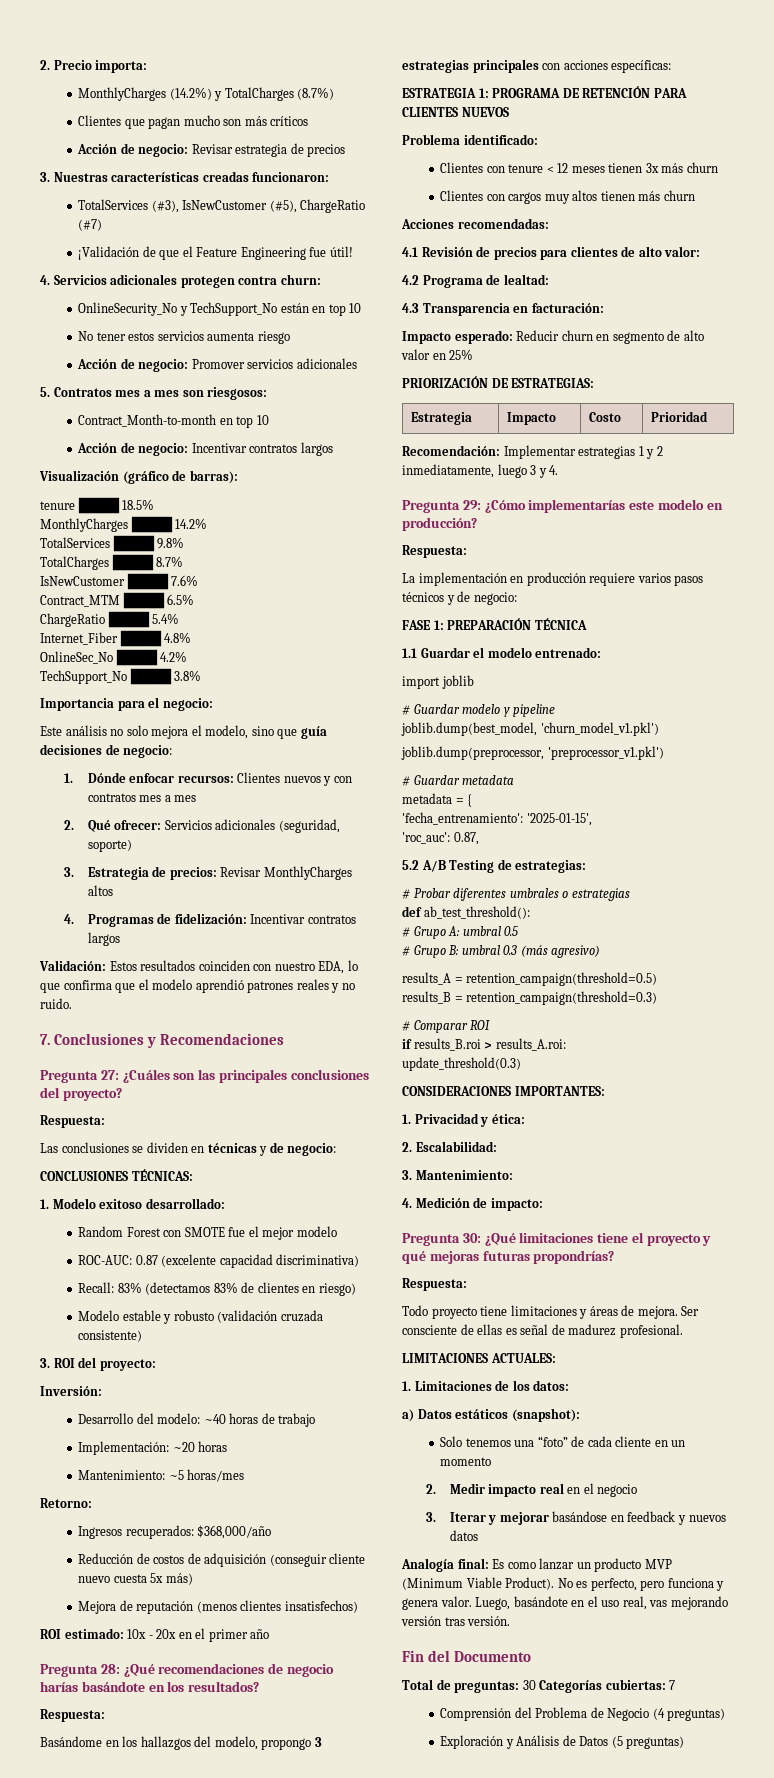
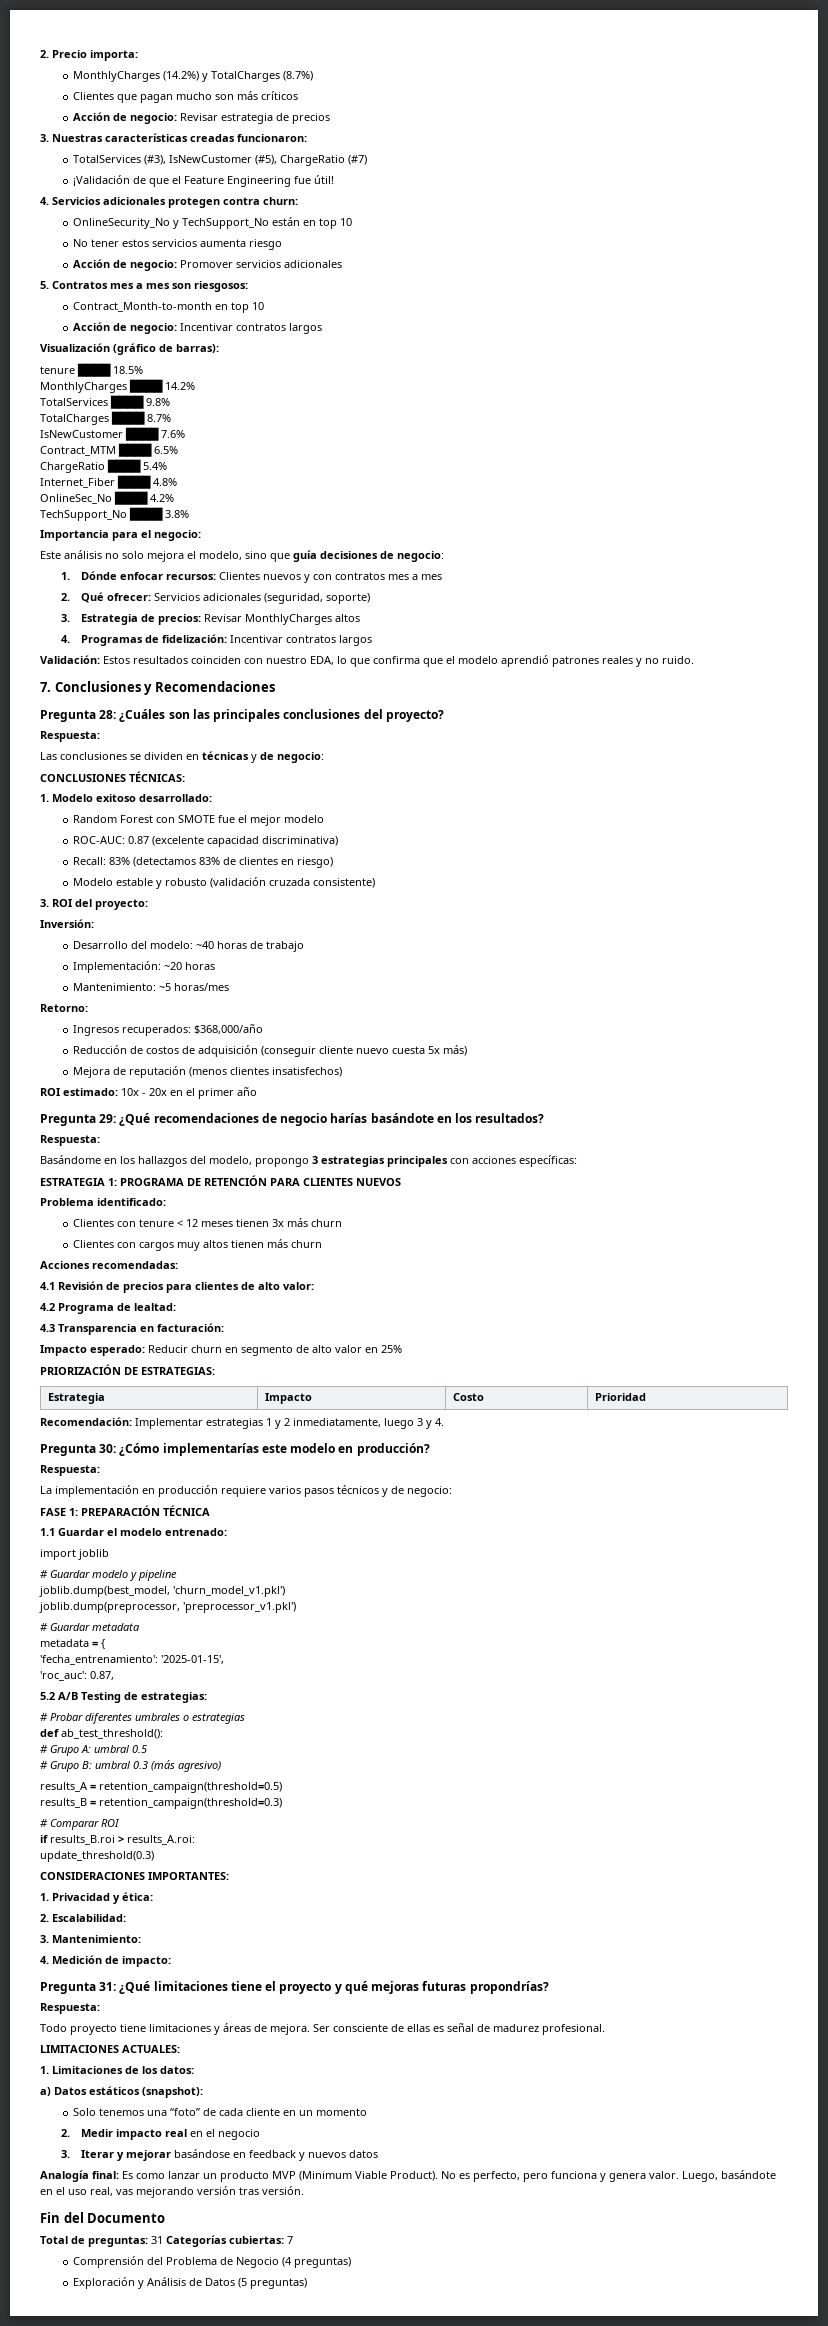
[100,1070,119,1080] 27: -> [99,710,117,719] 28:
[100,1664,120,1674] 28: -> [99,1114,117,1123] 29:
[462,500,481,510] 29: -> [99,1444,117,1453] 30:
[462,1233,481,1243] 30: -> [99,1982,117,1991] 31:
[522,1680,536,1690] 30 -> [151,2236,163,2244] 31

